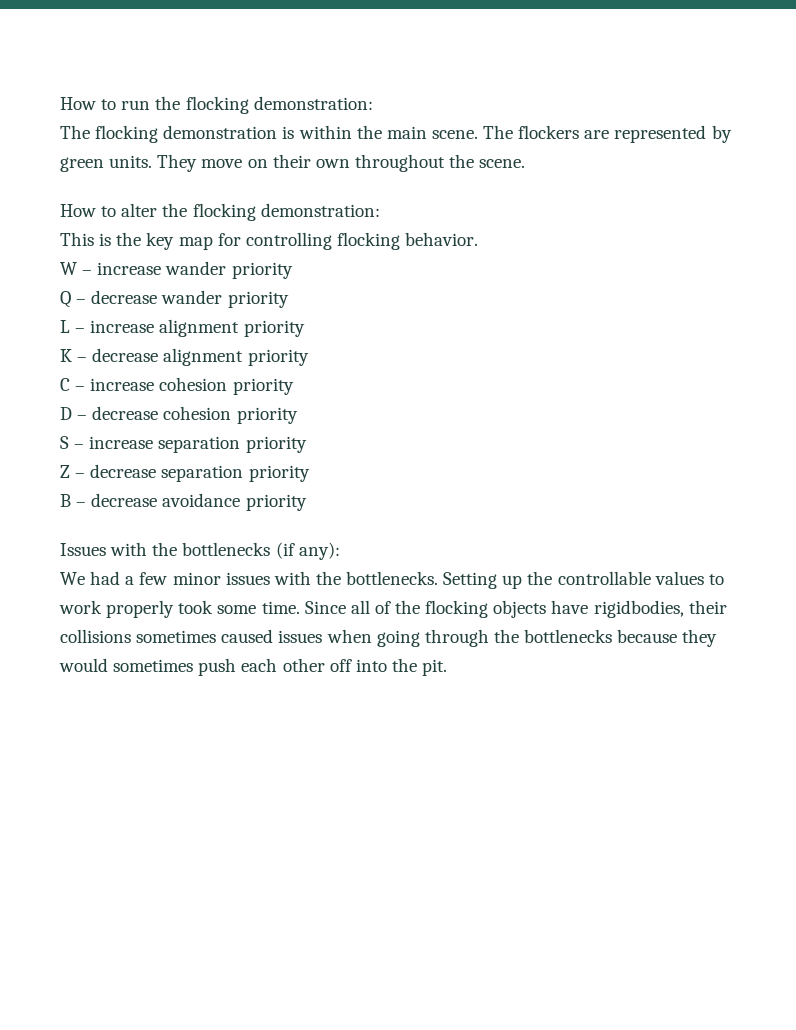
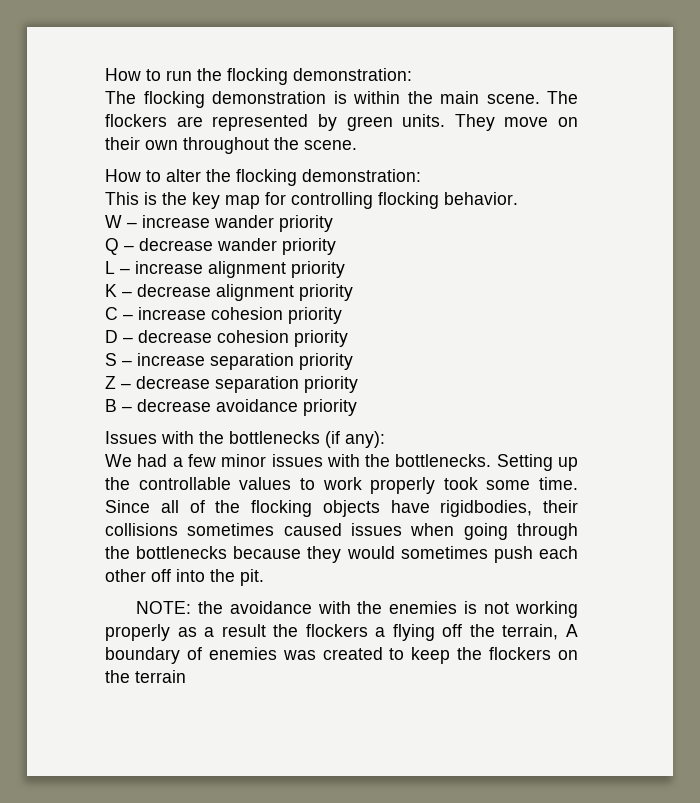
(448, 667) none -> [135,601,579,618] [105,624,578,641] [105,647,579,664] [105,670,186,683] // NOTE: the avoidance with the enemies is not working properly as a result the flockers a flying off the terrain, A boundary of enemies was created to keep the flockers on the terrain

